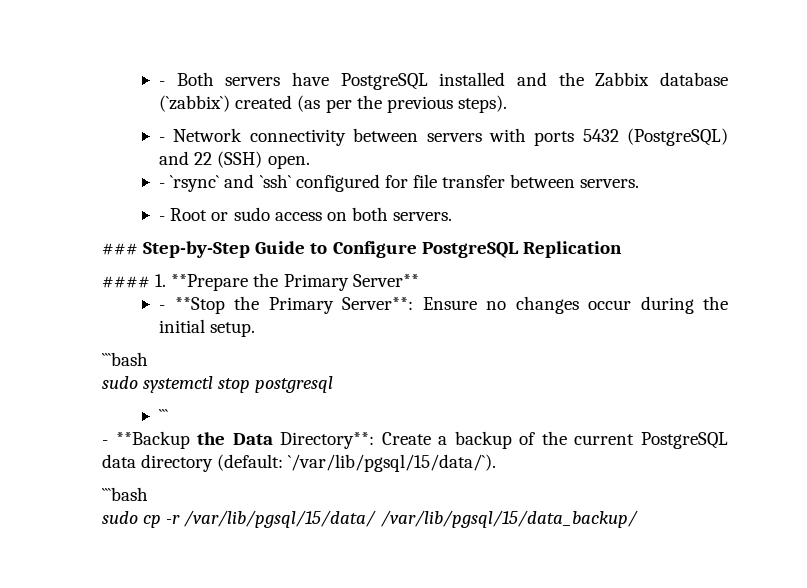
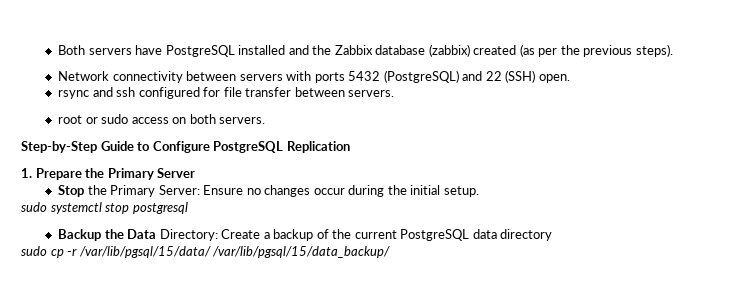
[159,81,166,86] - -> (58, 50) none
[159,95,231,112] (`zabbix`) -> [428,44,470,57] (zabbix)
[159,137,166,142] - -> (673, 50) none
[159,174,291,192] - `rsync` and `ssh` -> [58,87,136,99] rsync and ssh
[159,208,208,221] - Root -> [58,115,83,124] root
[102,243,138,255] ### -> (266, 120) none
[102,273,419,291] [159,296,414,314] #### 1. **Prepare the Primary Server** // - **Stop the Primary Server**: -> [21,168,196,180] [58,185,200,197] 1. Prepare the Primary Server // Stop the Primary Server:
[102,352,148,366] // ```bash -> (479, 191) none
[159,409,169,422] [102,431,190,449] ``` // - **Backup -> [58,229,102,241] Backup
[280,432,375,449] Directory**: -> [159,229,218,241] Directory:
[217,454,497,472] [102,487,148,501] (default: `/var/lib/pgsql/15/data/`). // ```bash -> (553, 235) none

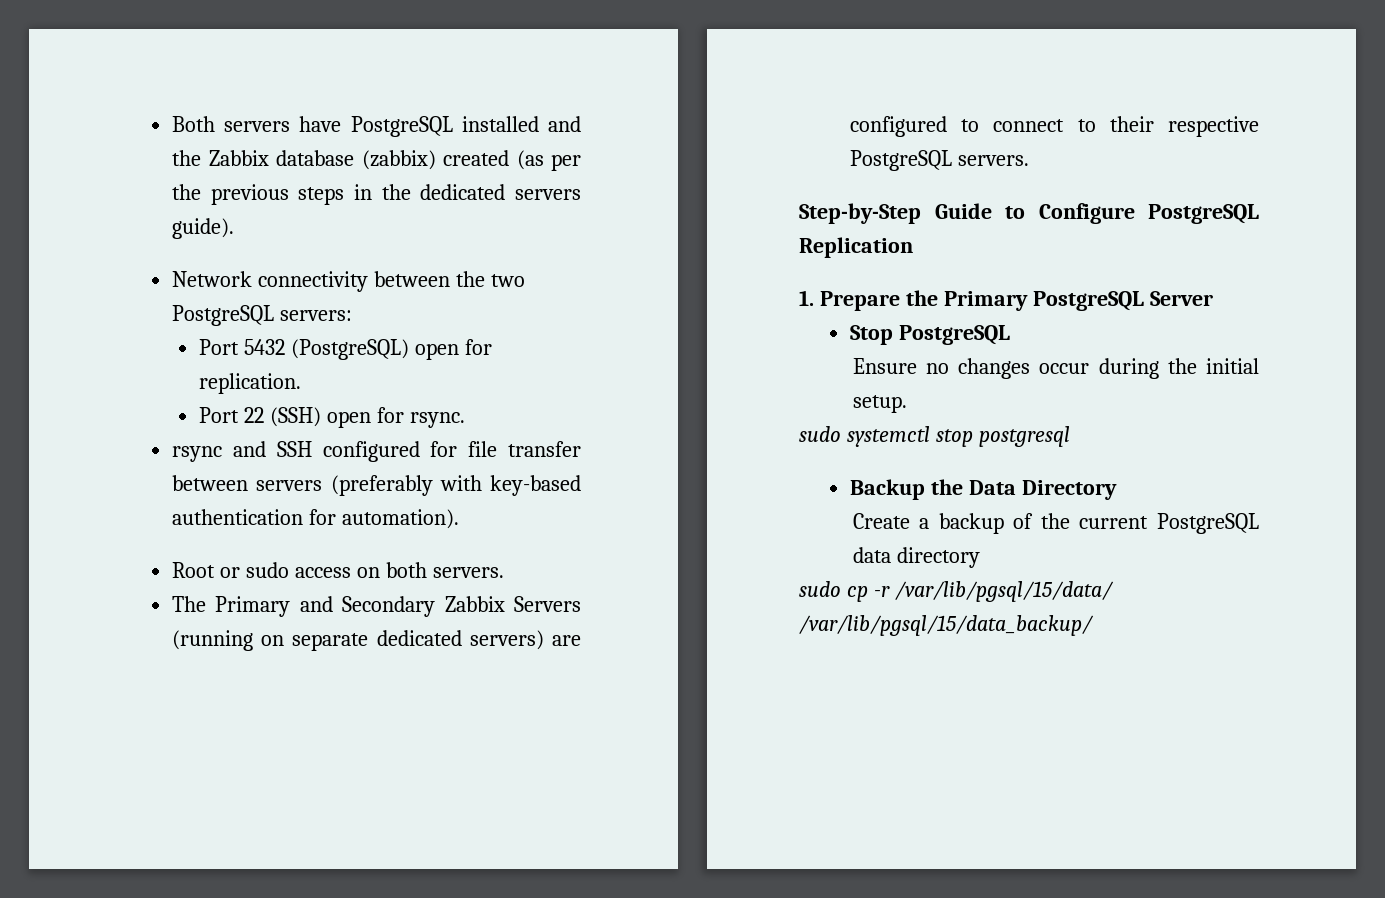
[635,44,673,57] [58,70,570,83] steps). // Network connectivity between servers with ports 5432 (PostgreSQL) and 22 (SSH) open. -> [298,184,581,205] [172,218,235,239] [172,271,525,292] [172,305,353,326] [198,339,492,360] [198,373,301,394] [198,407,465,428] steps in the dedicated servers guide). // Network connectivity between the two PostgreSQL servers: // Port 5432 (PostgreSQL) open for replication. // Port 22 (SSH) open for rsync.
[116,87,136,97] ssh -> [276,441,312,457] SSH
[348,90,395,97] [58,115,83,124] servers. // root -> [256,475,581,496] [172,509,459,529] [172,562,216,578] servers (preferably with key-based authentication for automation). // Root
(266, 120) none -> [172,596,581,617] [172,630,581,651] [850,116,1259,137] [850,150,1030,171] // The Primary and Secondary Zabbix Servers (running on separate dedicated servers) are configured to connect to their respective PostgreSQL servers.
(154, 174) none -> [1032,291,1144,311] PostgreSQL
[87,185,200,197] the Primary Server: -> [899,325,1011,345] PostgreSQL //
[159,229,218,241] Directory: -> [1021,480,1117,500] Directory //

